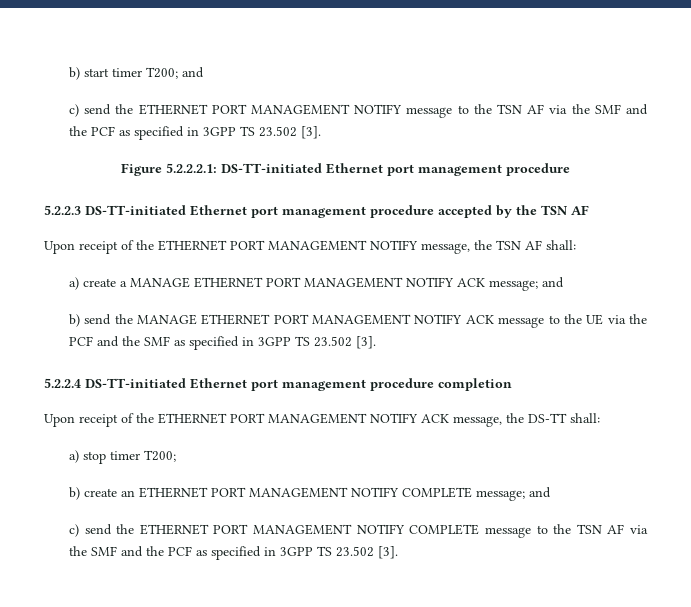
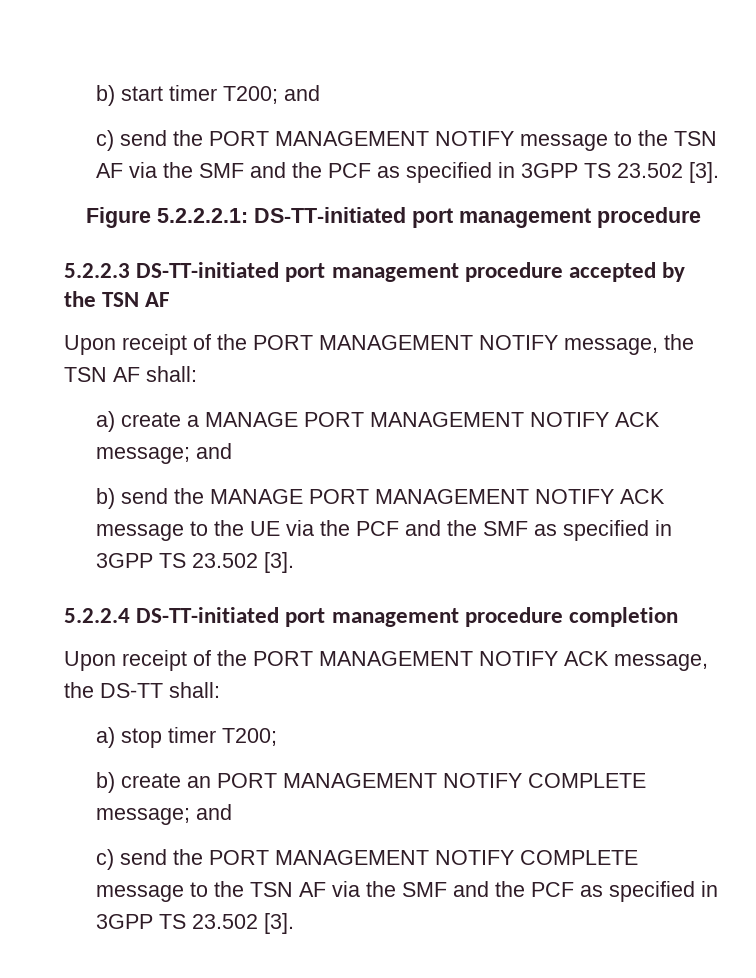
[138,104,208,115] ETHERNET -> (204, 138) none
[326,163,383,174] Ethernet -> (406, 215) none
[190,205,247,216] Ethernet -> (280, 270) none
[158,240,227,251] ETHERNET -> (247, 342) none
[193,277,263,288] ETHERNET -> (299, 419) none
[201,314,271,325] ETHERNET -> (304, 496) none
[190,378,247,389] Ethernet -> (280, 615) none
[158,413,227,424] ETHERNET -> (247, 658) none
[138,487,208,498] ETHERNET -> (212, 782) none
[139,524,209,535] ETHERNET -> (204, 857) none

